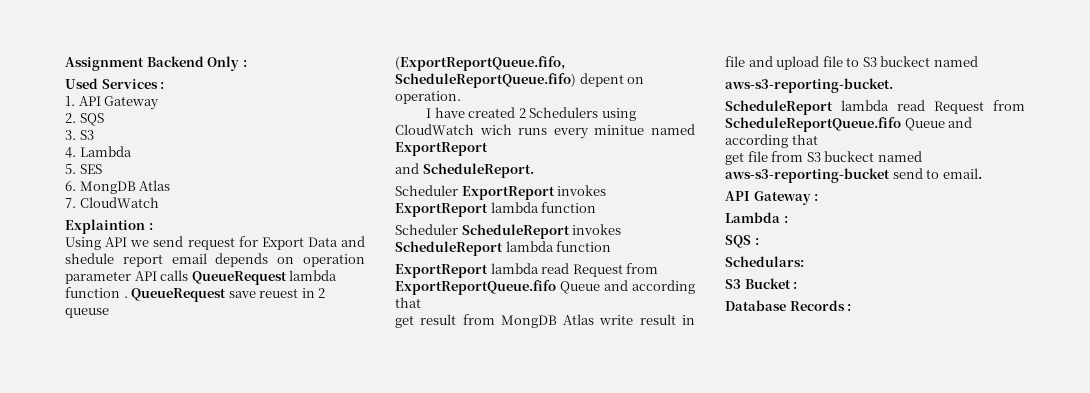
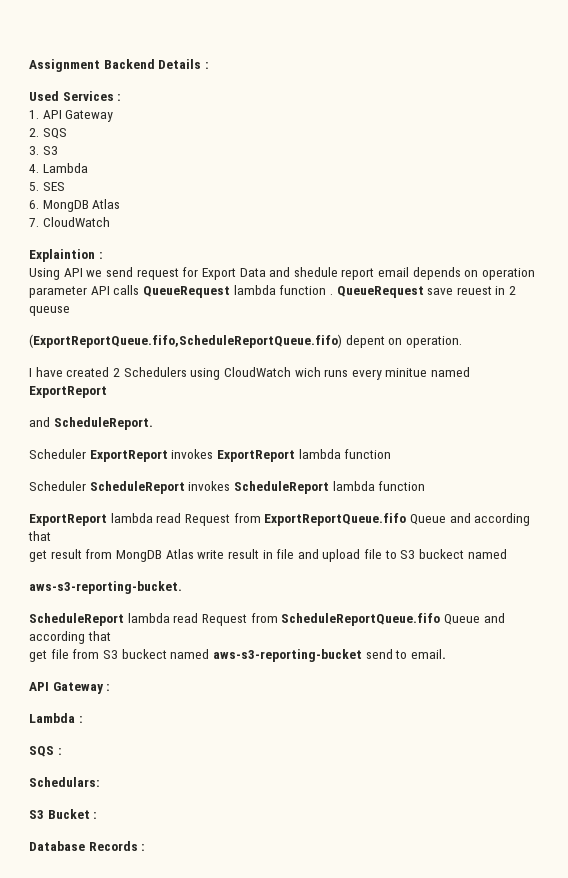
[207,56,240,71] Only -> [158,59,202,69] Details

